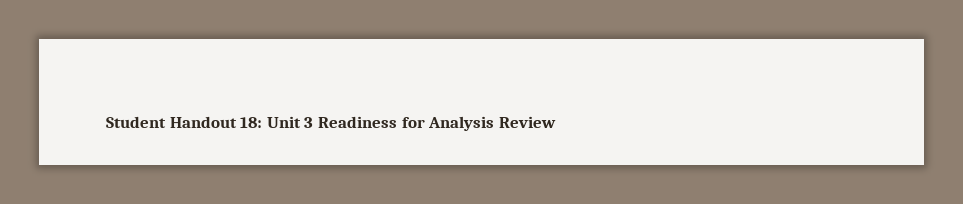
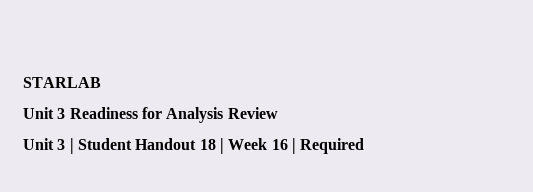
[106,116,263,128] Student Handout 18: -> [23,77,101,88] STARLAB //
(556, 122) none -> [23,138,365,154] // Unit 3 | Student Handout 18 | Week 16 | Required

